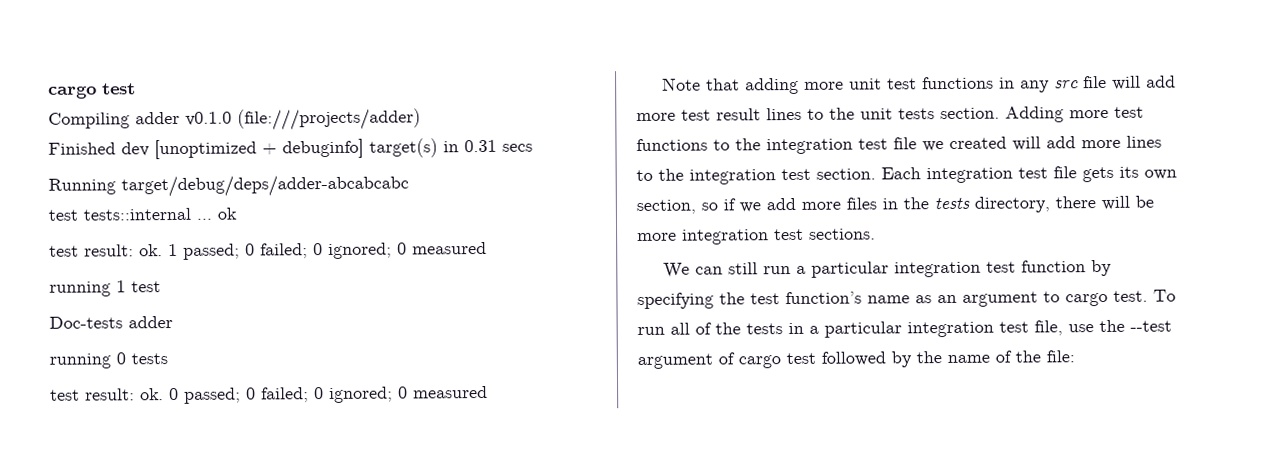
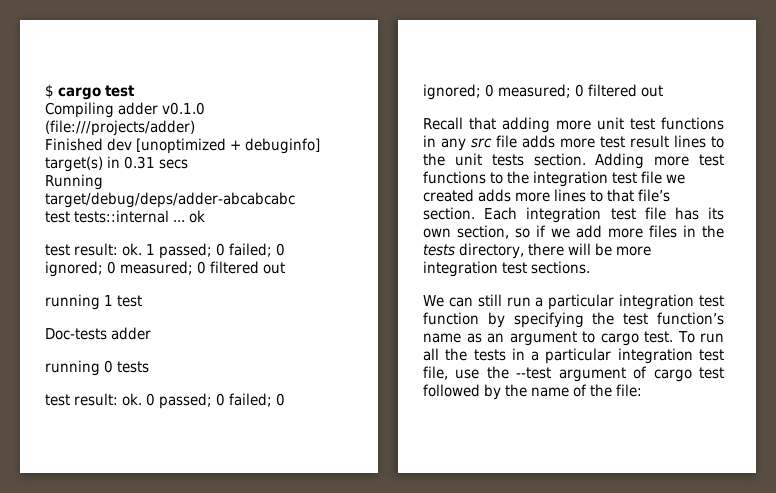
(48, 92) none -> [45,84,54,99] $
[412,241,487,255] measured -> [120,261,285,275] measured; 0 filtered out
[413,385,488,399] [661,77,701,91] measured // Note -> [498,84,663,98] [423,117,463,130] measured; 0 filtered out // Recall
[1111,75,1176,90] will add -> [522,135,555,148] adds
[1012,136,1076,151] will add -> [478,189,511,202] adds
[658,168,811,185] the integration test -> [607,189,670,202] that file’s
[1082,166,1114,183] gets -> [674,207,699,220] has
[695,322,712,335] of -> (439, 354) none

